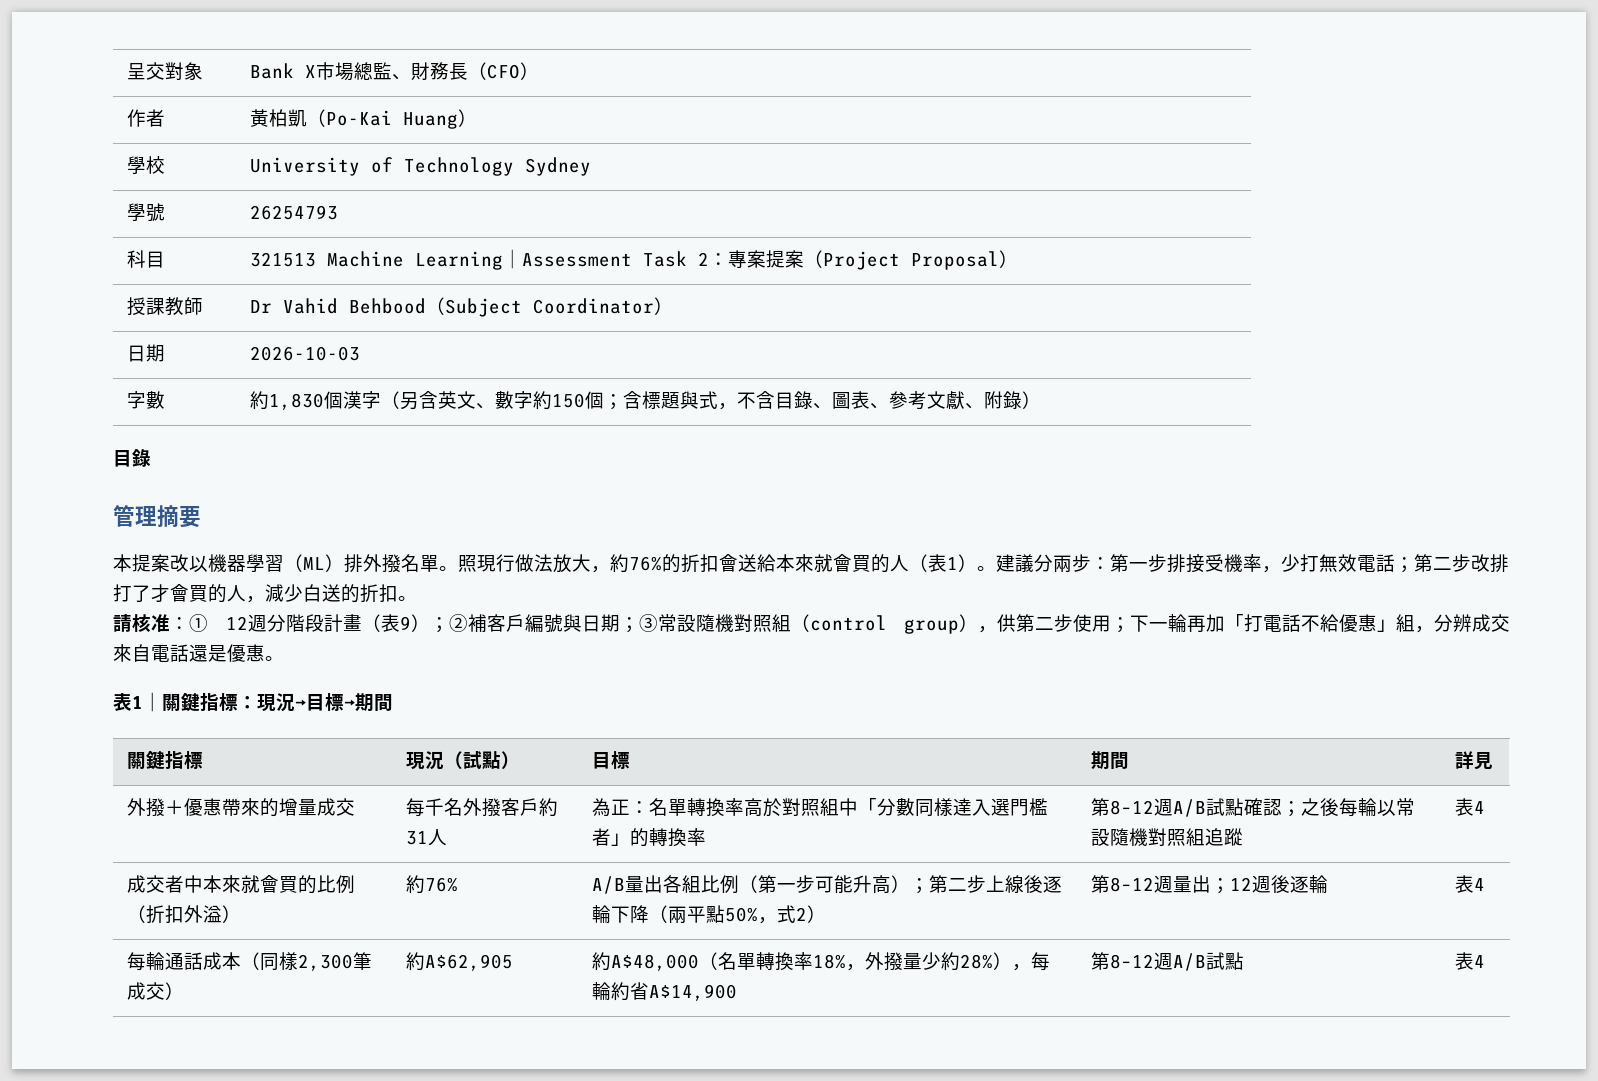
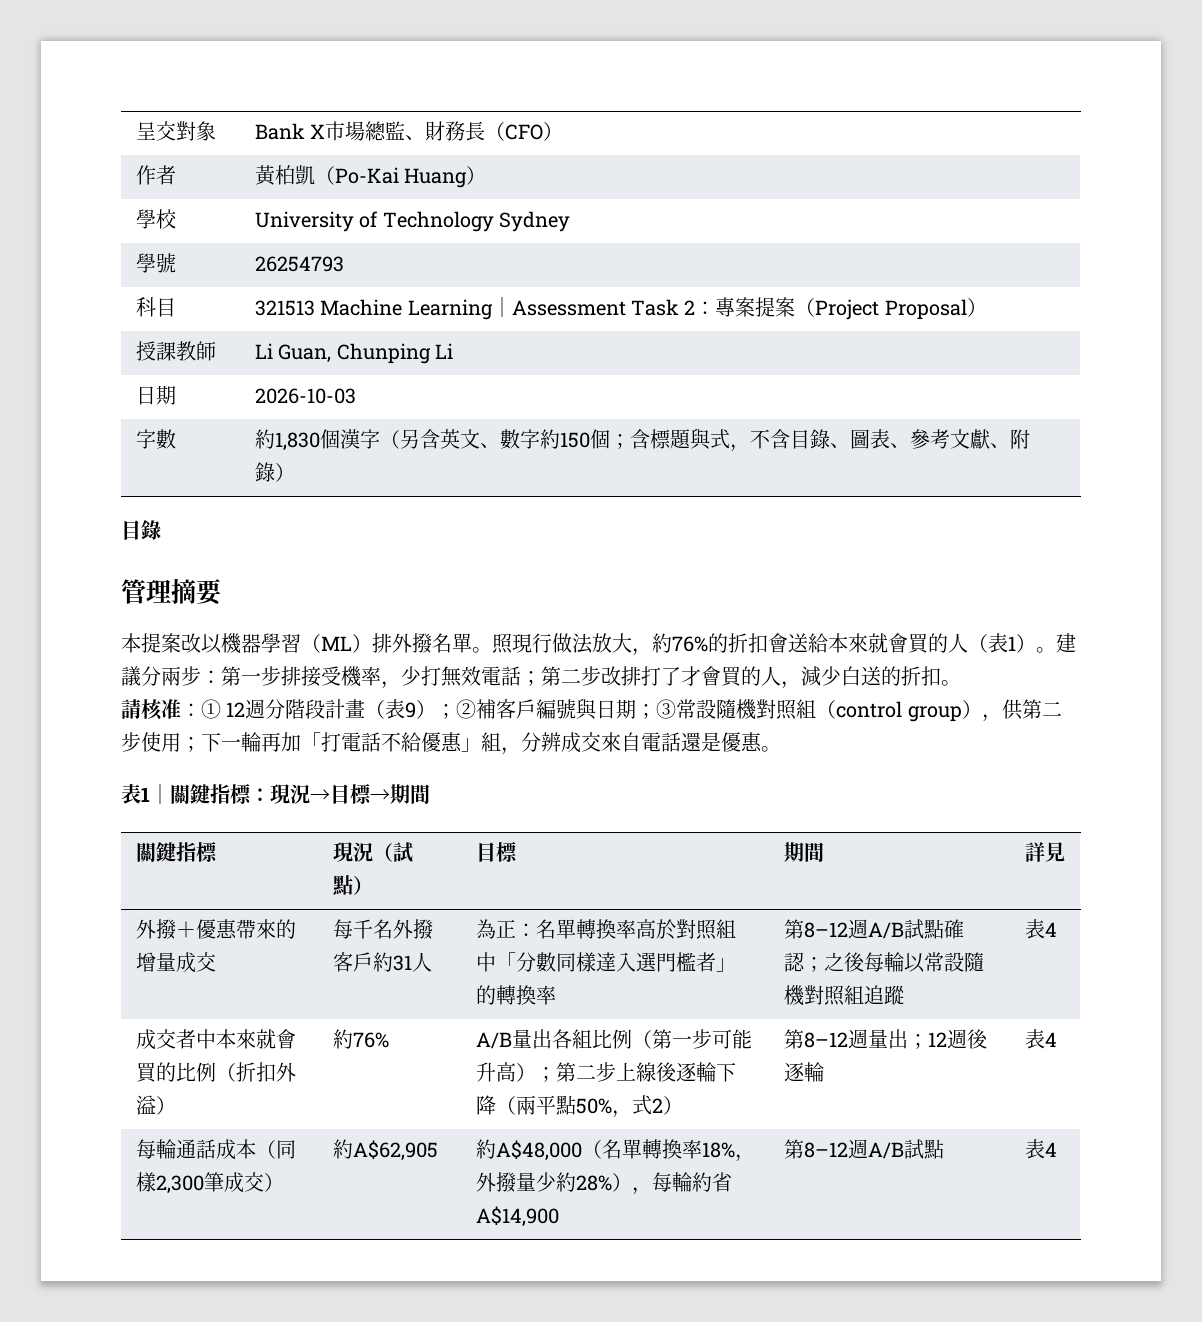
[249,297,673,317] Dr Vahid Behbood（Subject Coordinator） -> [254,343,453,364] Li Guan, Chunping Li

